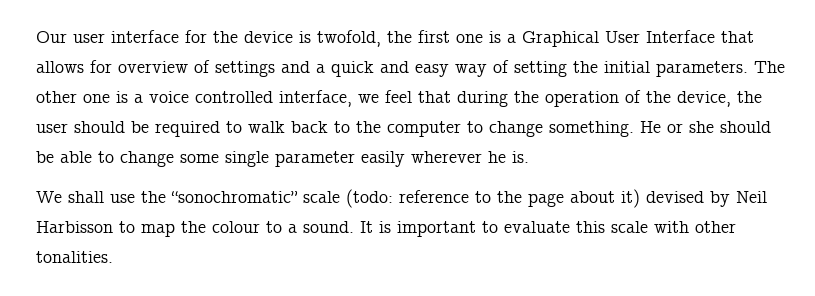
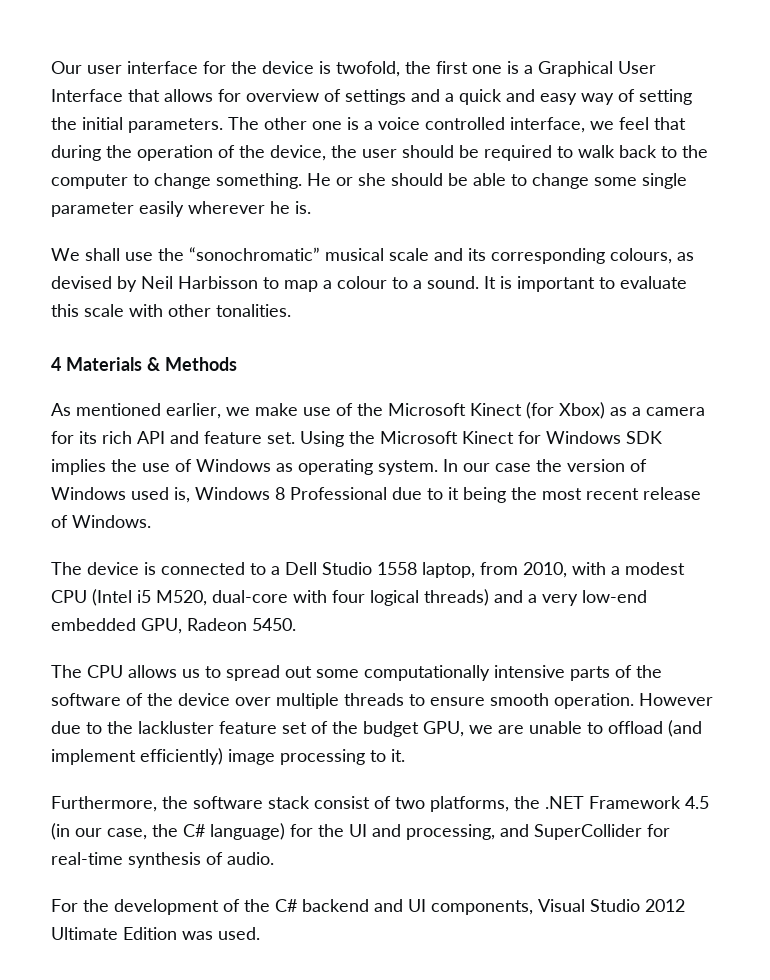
[303,189,640,208] scale (todo: reference to the page about it) -> [325,248,694,264] musical scale and its corresponding colours, as
[181,221,206,233] the -> [323,280,332,289] a
(113, 257) none -> [51,357,237,371] [51,402,705,419] [51,431,662,447] [51,459,647,475] [51,487,701,503] [51,515,151,528] [51,562,685,578] [51,589,647,606] [51,618,296,634] [51,665,662,681] [51,693,713,709] [51,720,702,737] [51,748,405,765] [51,796,709,812] [51,823,670,840] [51,852,274,868] [51,899,685,915] [51,927,260,940] // 4 Materials & Methods // As mentioned earlier, we make use of the Microsoft Kinect (for Xbox) as a camera for its rich API and feature set. Using the Microsoft Kinect for Windows SDK implies the use of Windows as operating system. In our case the version of Windows used is, Windows 8 Professional due to it being the most recent release of Windows. // The device is connected to a Dell Studio 1558 laptop, from 2010, with a modest CPU (Intel i5 M520, dual-core with four logical threads) and a very low-end embedded GPU, Radeon 5450. // The CPU allows us to spread out some computationally intensive parts of the software of the device over multiple threads to ensure smooth operation. However due to the lackluster feature set of the budget GPU, we are unable to offload (and implement efficiently) image processing to it. // Furthermore, the software stack consist of two platforms, the .NET Framework 4.5 (in our case, the C# language) for the UI and processing, and SuperCollider for real-time synthesis of audio. // For the development of the C# backend and UI components, Visual Studio 2012 Ultimate Edition was used.

